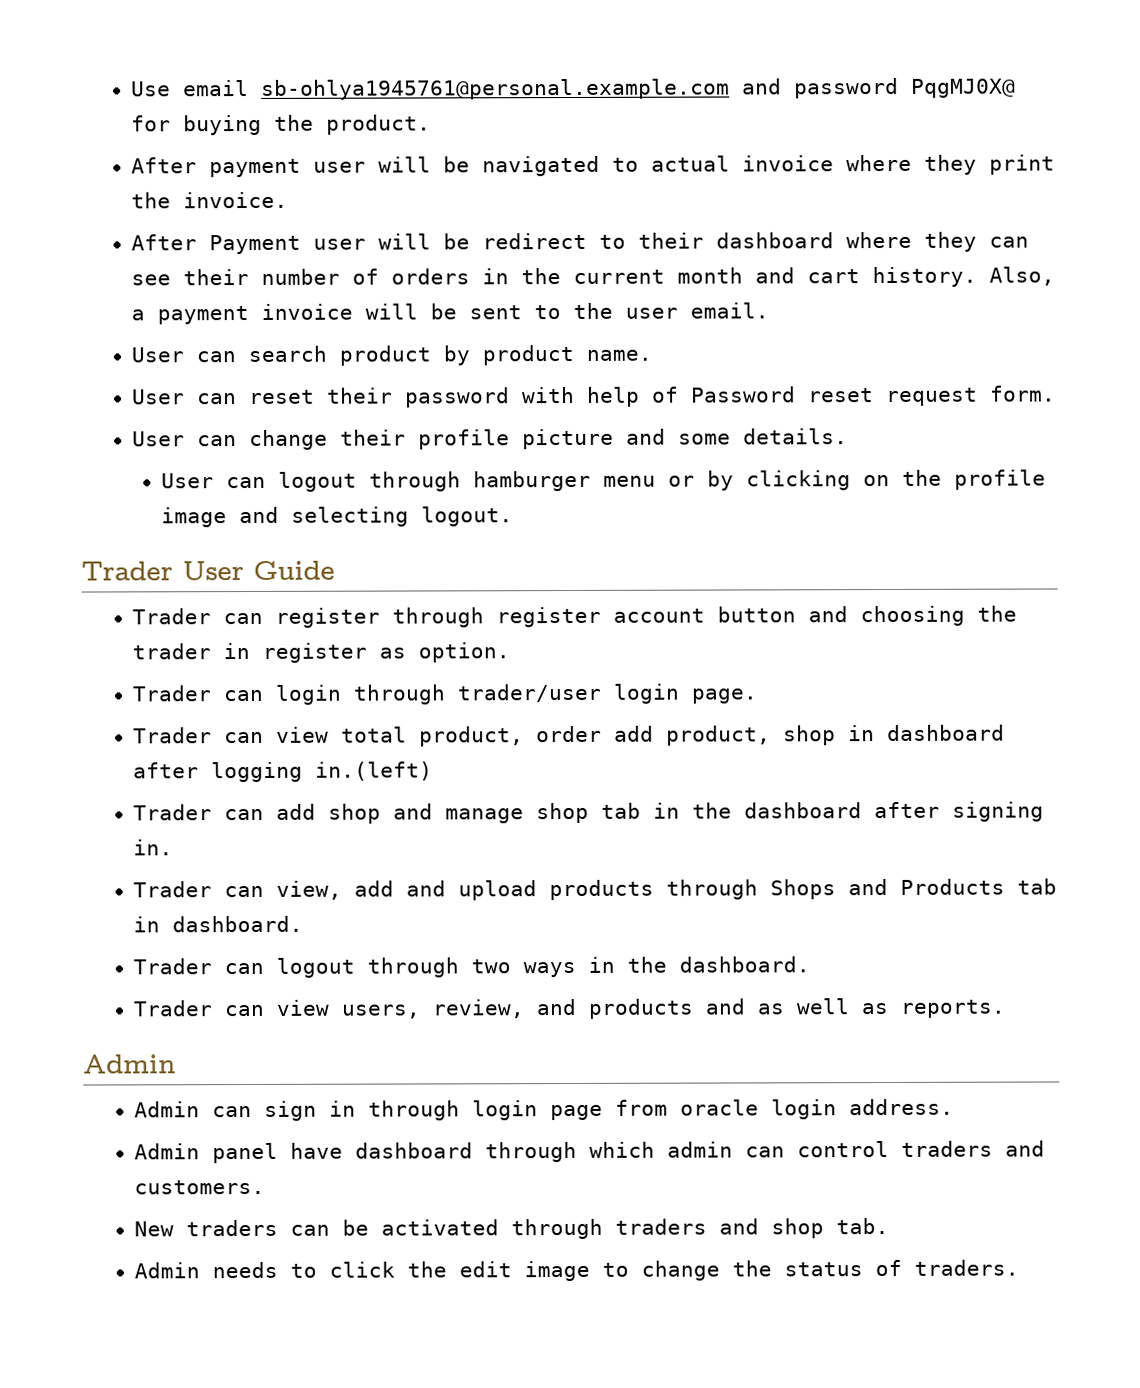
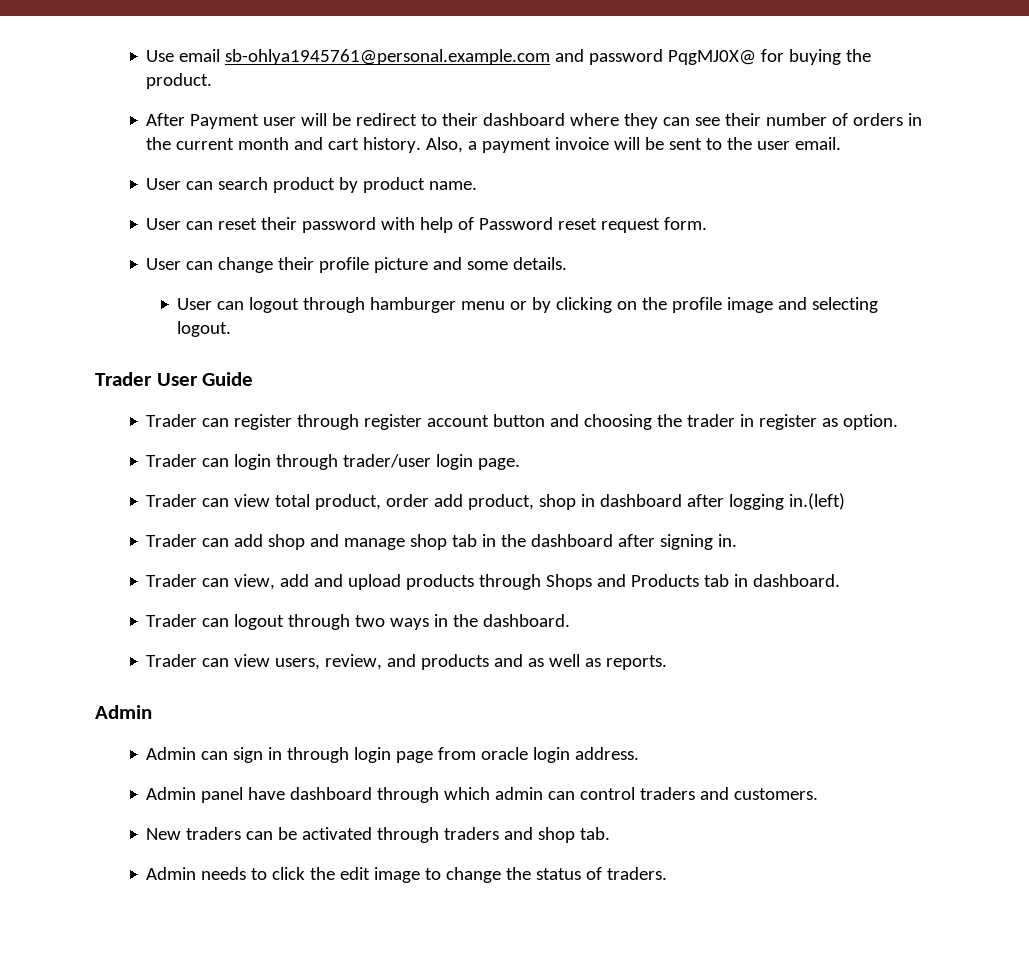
[131,154,1056,178] [131,191,289,209] // After payment user will be navigated to actual invoice where they print the invoice. -> (213, 81) none

